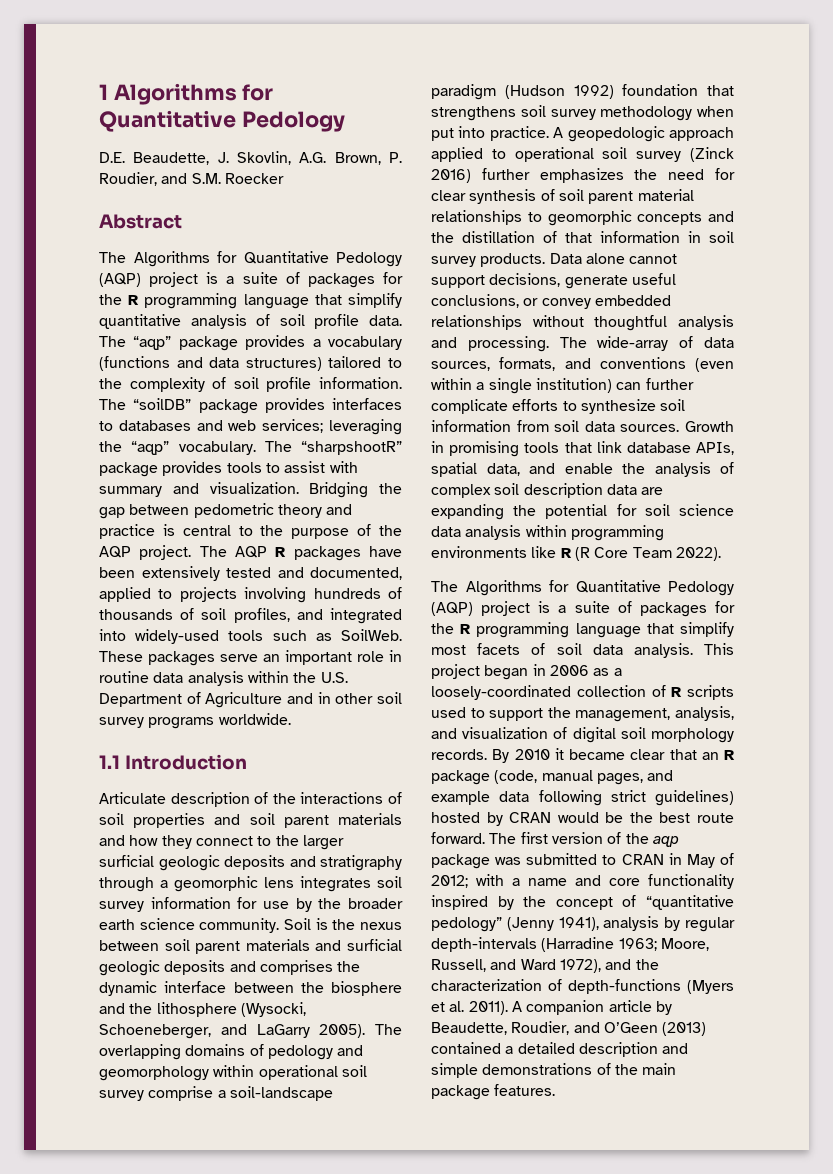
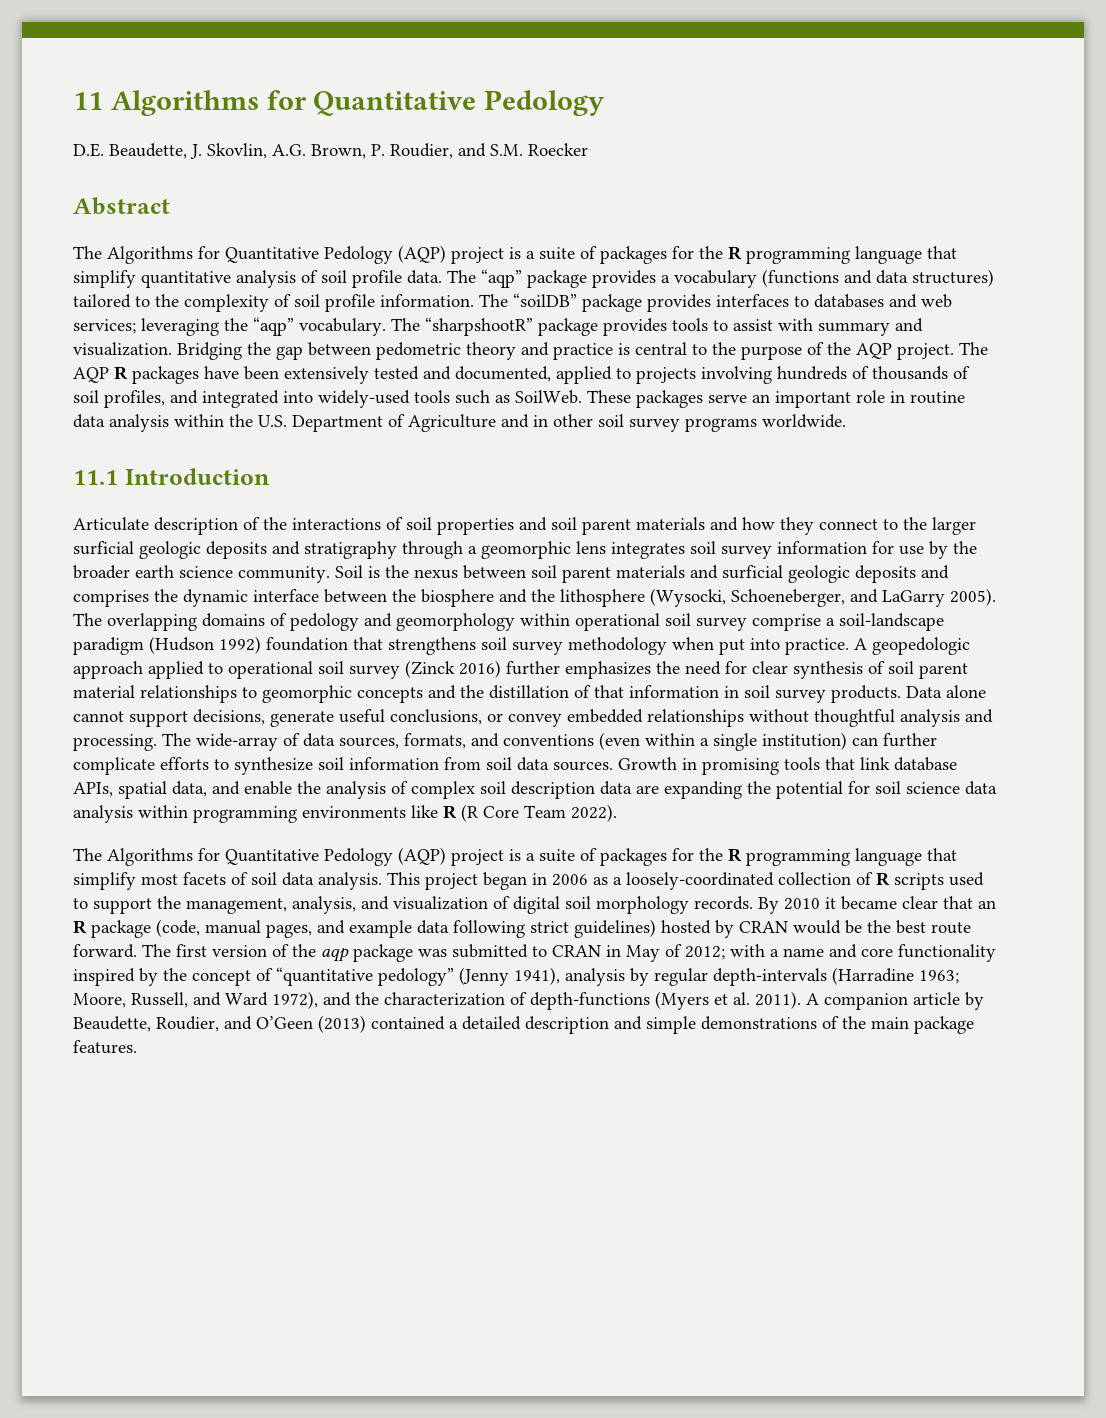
[99,84,108,100] 1 -> [73,92,103,110] 11
[99,755,120,769] 1.1 -> [73,470,118,485] 11.1

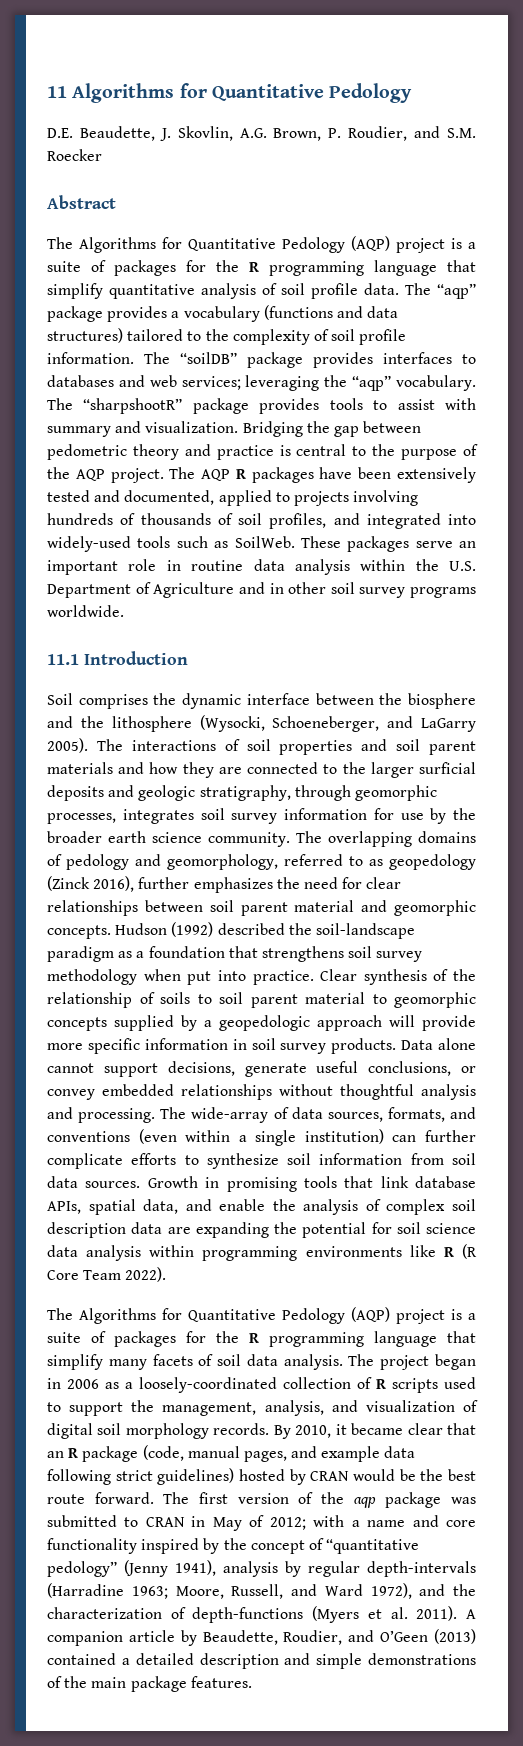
[73,517,976,535] [73,541,977,559] [73,565,949,583] Articulate description of the interactions of soil properties and soil parent materials and how they connect to the larger surficial geologic deposits and stratigraphy through a geomorphic lens integrates soil survey information for use by the broader earth science community. Soil is the nexus between soil parent materials and surficial geologic deposits and -> [47,693,73,705] Soil
(102, 619) none -> [131,739,476,755] [47,762,476,778] [47,785,437,801] [47,808,476,824] [47,831,322,847] interactions of soil properties and soil parent materials and how they are connected to the larger surficial deposits and geologic stratigraphy, through geomorphic processes, integrates soil survey information for use by the broader earth science community. The
[396,613,944,631] [73,636,261,655] geomorphology within operational soil survey comprise a soil-landscape paradigm (Hudson 1992) -> [167,854,476,870] [47,876,402,893] [47,900,476,916] [47,922,415,939] [47,946,145,962] geomorphology, referred to as geopedology (Zinck 2016), further emphasizes the need for clear relationships between soil parent material and geomorphic concepts. Hudson (1992) described the soil-landscape paradigm as a
[854,637,970,655] [73,660,968,679] [73,685,237,703] A geopedologic approach applied to operational soil survey (Zinck 2016) further emphasizes the need for clear synthesis of soil parent material relationships -> [320,969,476,985] [47,992,365,1008] Clear synthesis of the relationship of soils to soil parent material
[428,685,624,699] and the distillation of that -> [114,1015,476,1031] [47,1038,140,1054] supplied by a geopedologic approach will provide more specific
[141,874,178,885] most -> [108,1359,147,1370] many
[387,872,420,885] This -> [348,1354,375,1366] The
[784,898,820,910] 2010 -> [295,1425,332,1438] 2010,

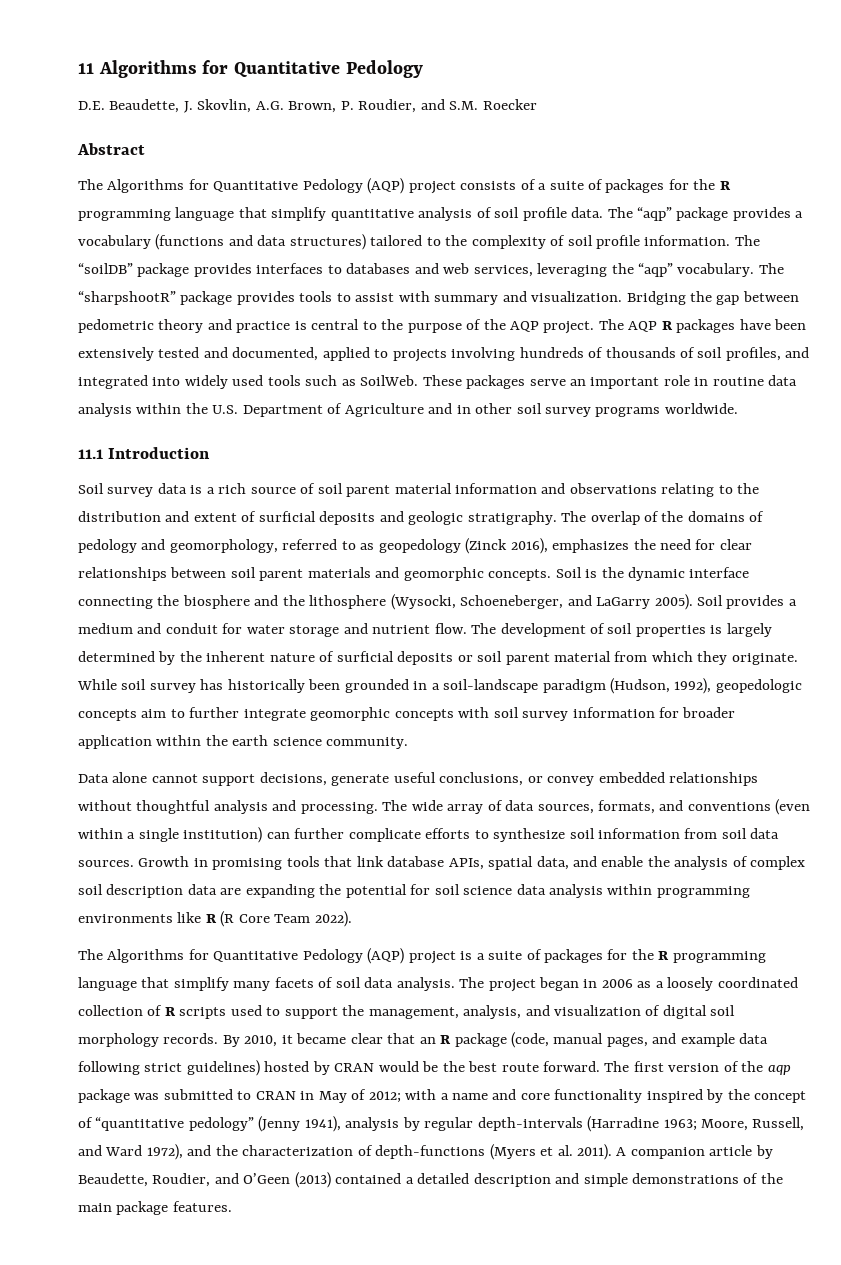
[451,238,462,249] is -> [460,179,536,190] consists of
[181,376,241,390] services; -> [473,265,533,277] services,
[47,536,131,552] widely-used -> [184,375,264,389] widely used
[78,693,477,709] [47,715,476,732] [47,738,476,755] [47,762,476,778] [47,785,437,801] [47,808,476,824] [47,831,412,847] comprises the dynamic interface between the biosphere and the lithosphere (Wysocki, Schoeneberger, and LaGarry 2005). The interactions of soil properties and soil parent materials and how they are connected to the larger surficial deposits and geologic stratigraphy, through geomorphic processes, integrates soil survey information for use by the broader earth science community. The overlapping -> [107,483,760,497] [78,511,684,525] survey data is a rich source of soil parent material information and observations relating to the distribution and extent of surficial deposits and geologic stratigraphy. The overlap of the
[138,877,190,889] further -> (548, 546) none
[294,900,355,912] material -> [307,567,371,578] materials
[115,922,415,939] [47,946,423,962] [47,969,476,985] [47,992,476,1008] [47,1015,476,1031] [47,1038,397,1054] Hudson (1992) described the soil-landscape paradigm as a foundation that strengthens soil survey methodology when put into practice. Clear synthesis of the relationship of soils to soil parent material to geomorphic concepts supplied by a geopedologic approach will provide more specific information in soil survey products. -> [555,567,750,581] [78,594,797,610] [78,623,772,637] [78,651,798,665] [77,678,802,694] [78,707,736,721] [78,735,409,749] Soil is the dynamic interface connecting the biosphere and the lithosphere (Wysocki, Schoeneberger, and LaGarry 2005). Soil provides a medium and conduit for water storage and nutrient flow. The development of soil properties is largely determined by the inherent nature of surficial deposits or soil parent material from which they originate. While soil survey has historically been grounded in a soil-landscape paradigm (Hudson, 1992), geopedologic concepts aim to further integrate geomorphic concepts with soil survey information for broader application within the earth science community. //
[191,1107,269,1123] wide-array -> [411,800,484,814] wide array
[139,1377,277,1393] loosely-coordinated -> [667,977,798,991] loosely coordinated

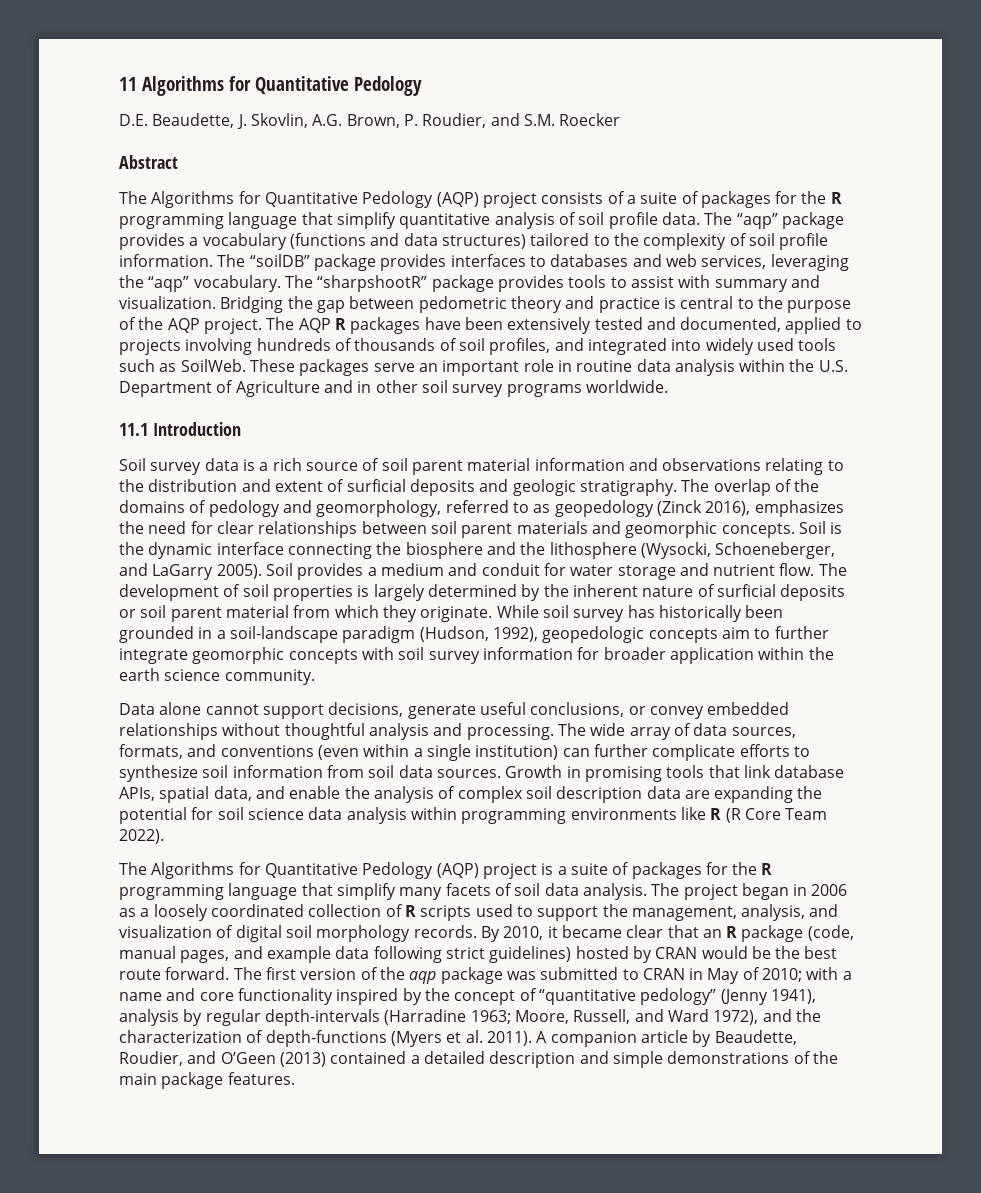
[368,1091,401,1103] 2012; -> [762,968,803,982] 2010;

